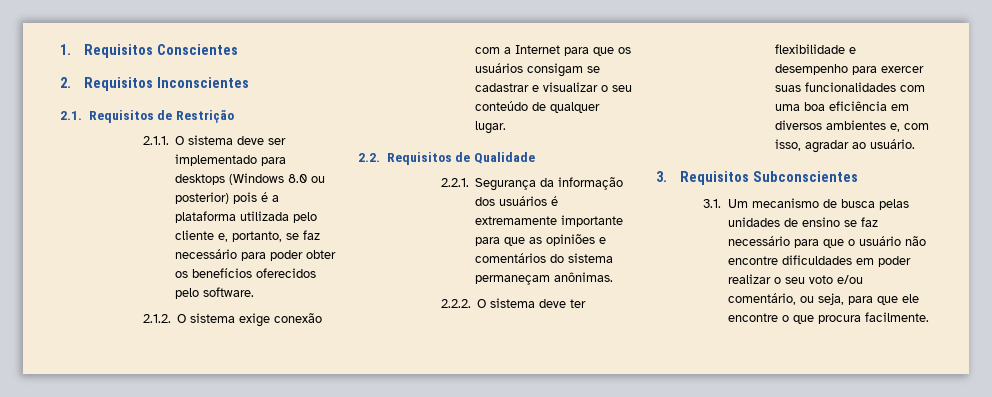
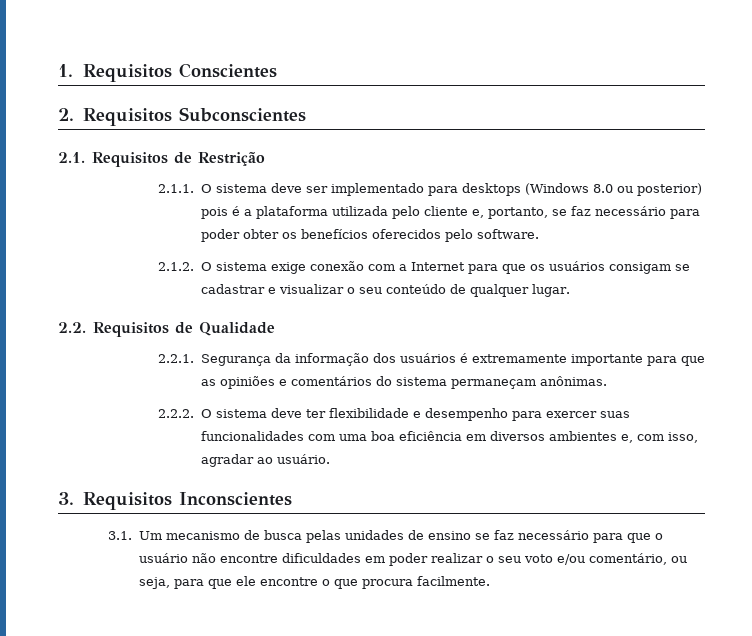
[156,77,249,88] Inconscientes -> [179,107,307,122] Subconscientes
[752,171,858,182] Subconscientes -> [179,492,293,506] Inconscientes

